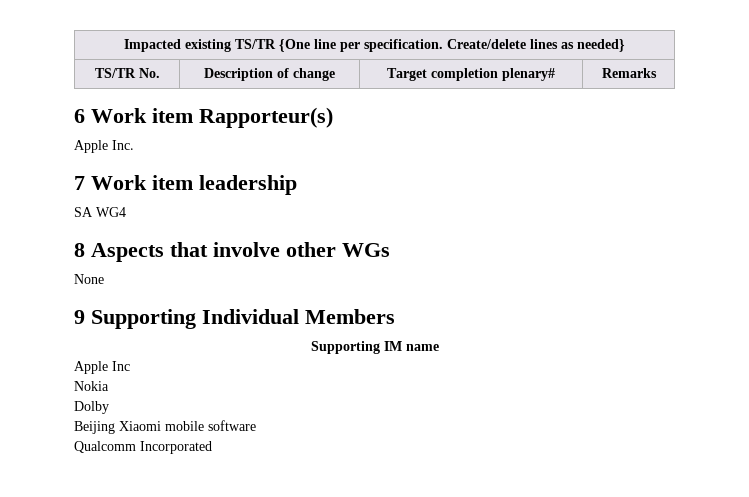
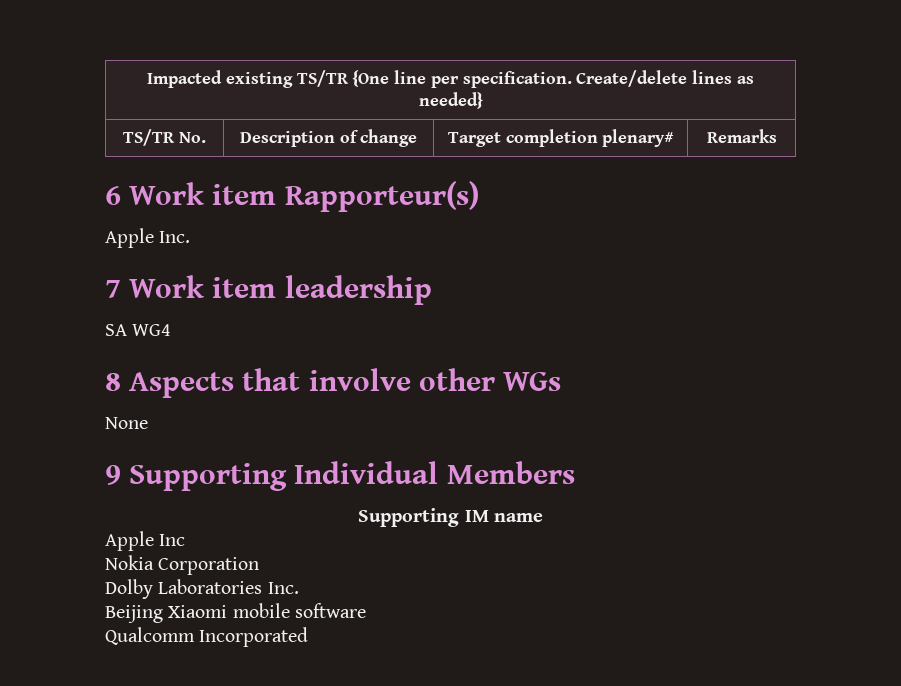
(109, 386) none -> [158,557,260,575] Corporation
(109, 407) none -> [158,579,299,594] Laboratories Inc.

